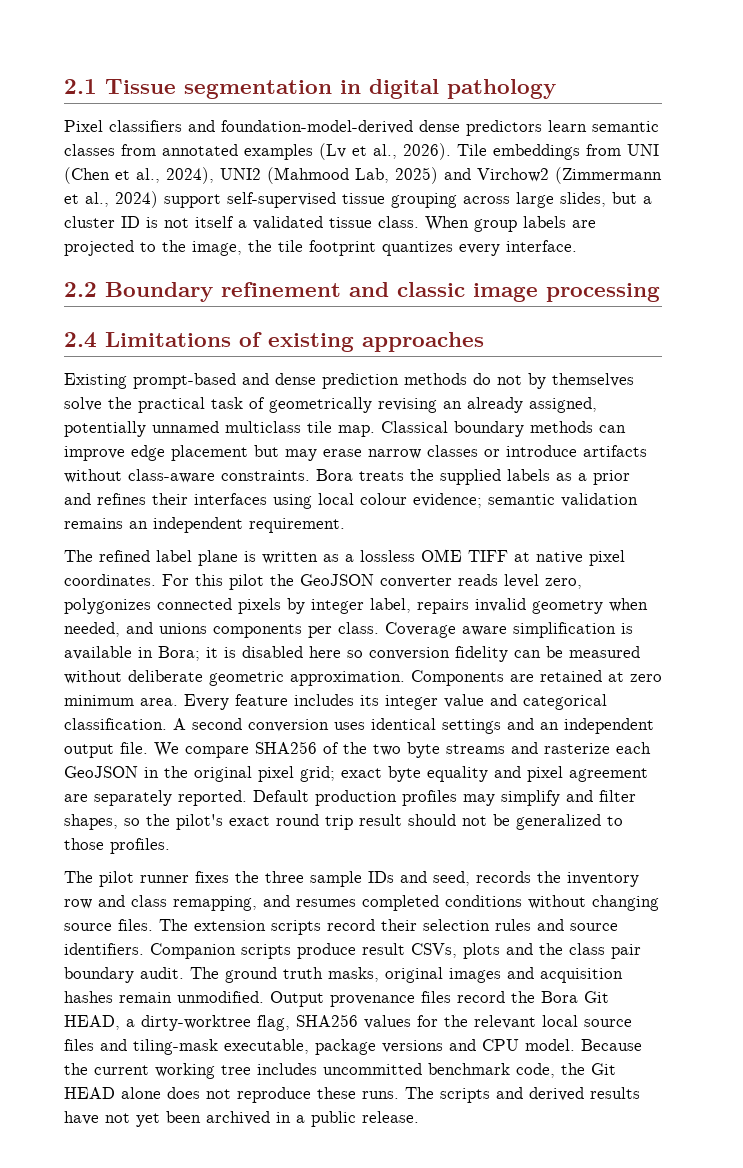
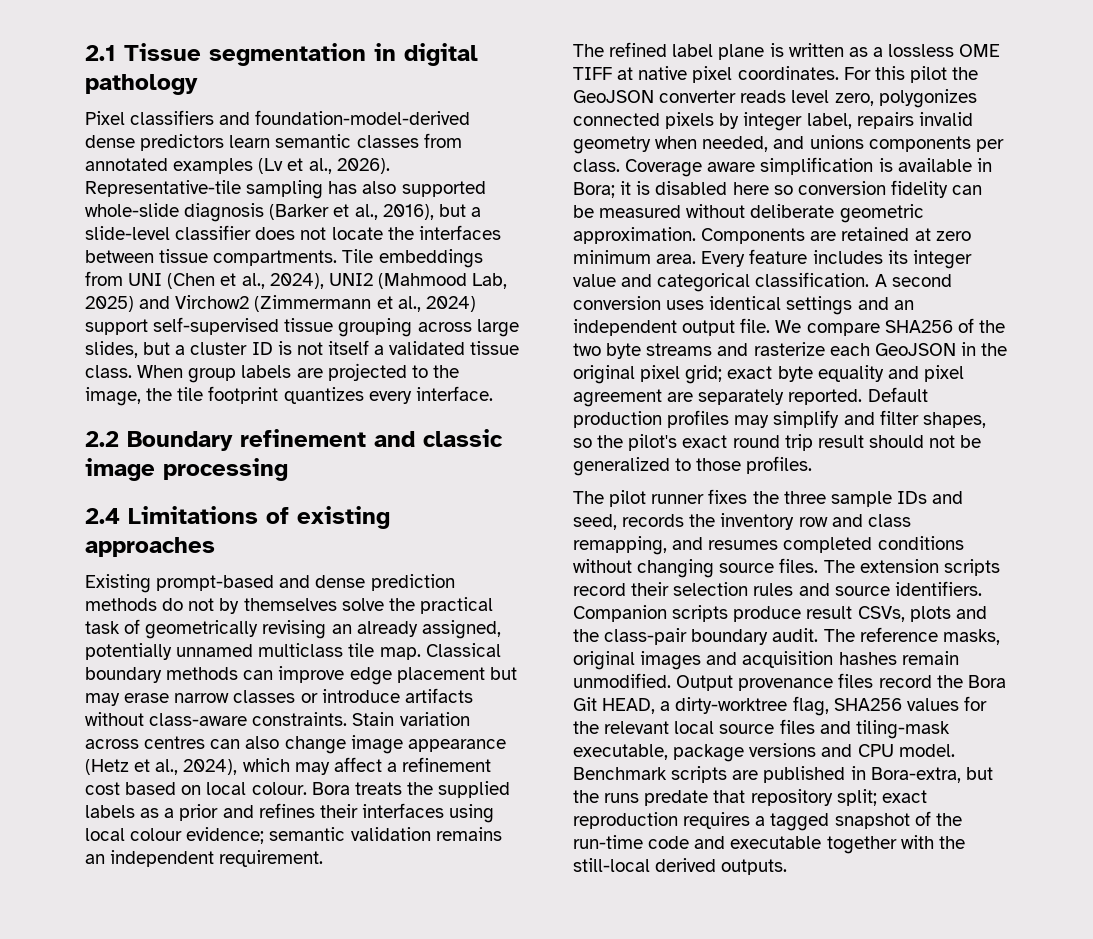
(451, 151) none -> [85,180,486,199] [85,203,481,222] [85,225,501,240] [85,249,338,266] Representative-tile sampling has also supported whole-slide diagnosis (Barker et al., 2016), but a slide-level classifier does not locate the interfaces between tissue compartments.
(310, 475) none -> [352,712,470,726] [85,735,506,754] [85,757,492,775] [85,782,307,795] Stain variation across centres can also change image appearance (Hetz et al., 2024), which may affect a refinement cost based on local colour.
[569,943,641,959] class pair -> [604,628,688,645] class-pair
[225,967,323,983] ground truth -> [859,627,938,642] reference
[581,1039,642,1051] [64,1063,616,1079] [64,1087,640,1103] [64,1111,419,1127] Because the current working tree includes uncommitted benchmark code, the Git HEAD alone does not reproduce these runs. The scripts and derived results have not yet been archived in a public release. -> [573,766,993,783] [573,789,927,806] [573,811,962,831] [573,835,965,854] [573,858,788,875] Benchmark scripts are published in Bora-extra, but the runs predate that repository split; exact reproduction requires a tagged snapshot of the run-time code and executable together with the still-local derived outputs.

